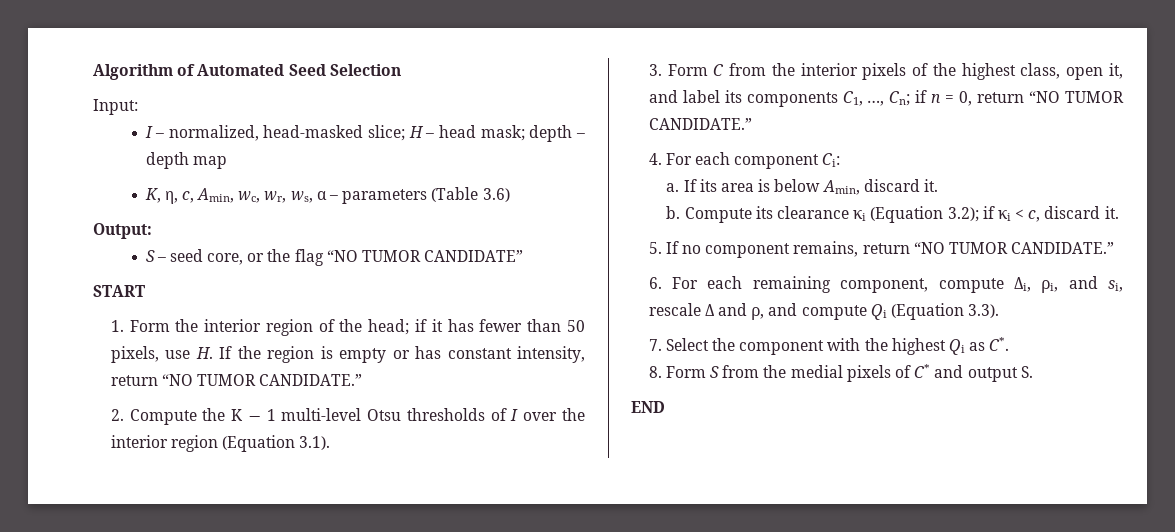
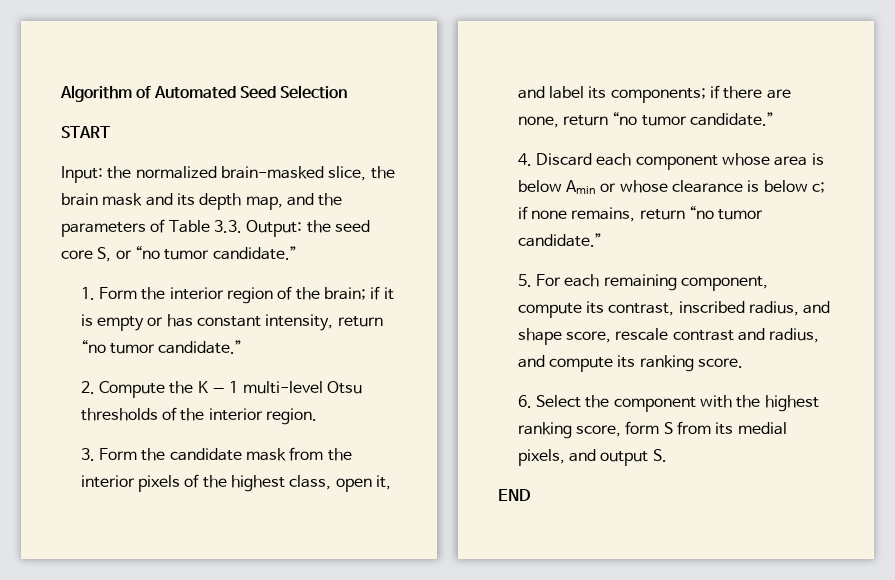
(401, 70) none -> [61,126,110,138] // START
[144,125,585,142] [145,152,227,169] [144,187,510,204] [93,223,152,239] [145,249,524,266] [93,285,145,297] // I – normalized, head-masked slice; H – head mask; depth – depth map // K, η, c, Amin, wc, wr, ws, α – parameters (Table 3.6) // Output: // S – seed core, or the flag “NO TUMOR CANDIDATE” // START -> [107,166,395,181] [61,193,343,210] [61,219,370,237] [61,246,297,262] the normalized brain-masked slice, the brain mask and its depth map, and the parameters of Table 3.3. Output: the seed core S, or “no tumor candidate.”
[368,319,410,335] head; -> [323,287,366,300] brain;
[447,319,586,332] [110,346,315,363] has fewer than 50 pixels, use H. If the region -> (394, 293) none
[161,374,363,386] “NO TUMOR CANDIDATE.” -> [80,340,243,354] “no tumor candidate.”
[510,408,586,421] [110,435,331,452] I over the interior region (Equation 3.1). -> [180,408,317,425] the interior region.
[713,64,725,76] C -> [141,448,286,461] the candidate mask
[746,90,1124,107] [648,118,752,130] components C1, …, Cn; if n = 0, return “NO TUMOR CANDIDATE.” -> [610,85,791,103] [517,112,774,128] components; if there are none, return “no tumor candidate.”
[665,153,692,165] For -> [536,153,593,166] Discard
[822,153,841,167] [666,179,938,195] [666,206,1119,223] [648,241,1115,258] [648,277,662,289] Ci: // a. If its area is below Amin, discard it. // b. Compute its clearance κi (Equation 3.2); if κi < c, discard it. // 5. If no component remains, return “NO TUMOR CANDIDATE.” // 6. -> [721,153,824,166] [517,180,825,194] [517,206,764,222] [517,233,602,247] [517,274,532,287] whose area is below Amin or whose clearance is below c; if none remains, return “no tumor candidate.” // 5.
[1013,276,1123,293] [648,303,1000,320] [648,339,662,351] Δi, ρi, and si, rescale Δ and ρ, and compute Qi (Equation 3.3). // 7. -> [586,301,831,316] [517,328,820,345] [517,355,743,372] [517,395,532,408] its contrast, inscribed radius, and shape score, rescale contrast and radius, and compute its ranking score. // 6.
[949,337,1010,355] [648,364,931,382] Qi as C*. // 8. Form S from the medial pixels of C* -> [517,421,787,439] [517,449,565,466] ranking score, form S from its medial pixels,

